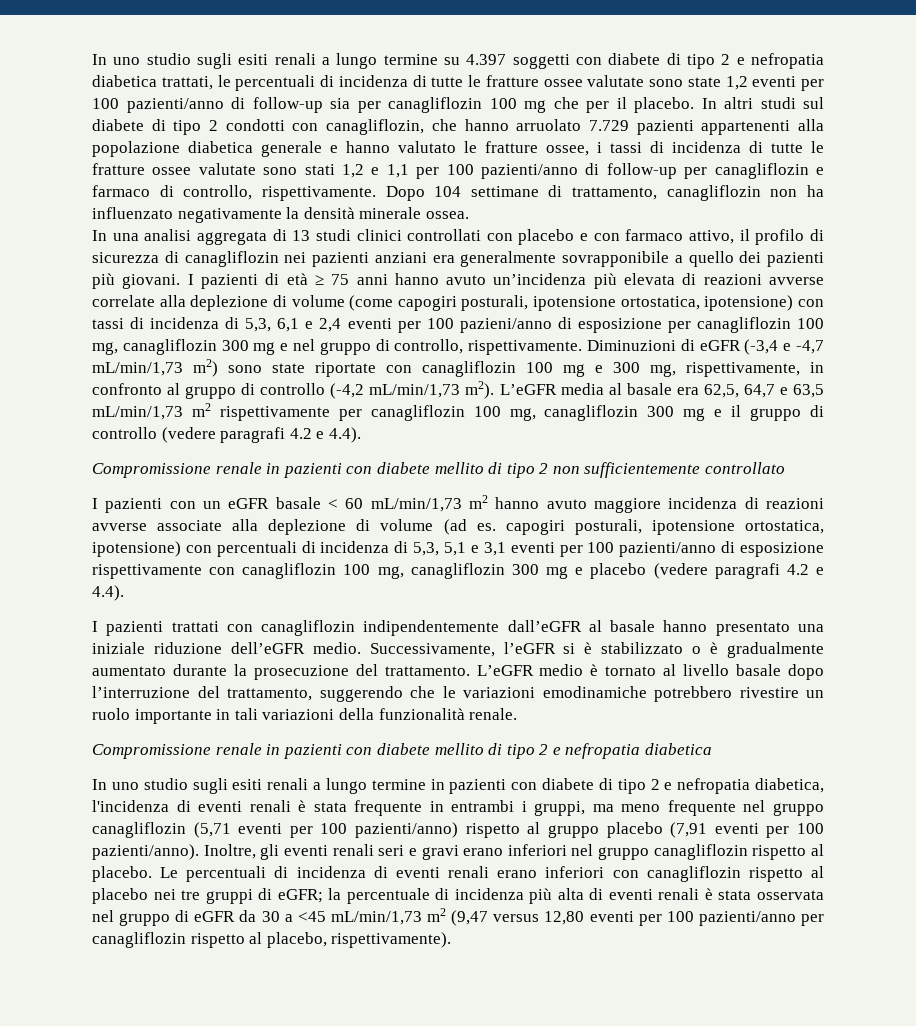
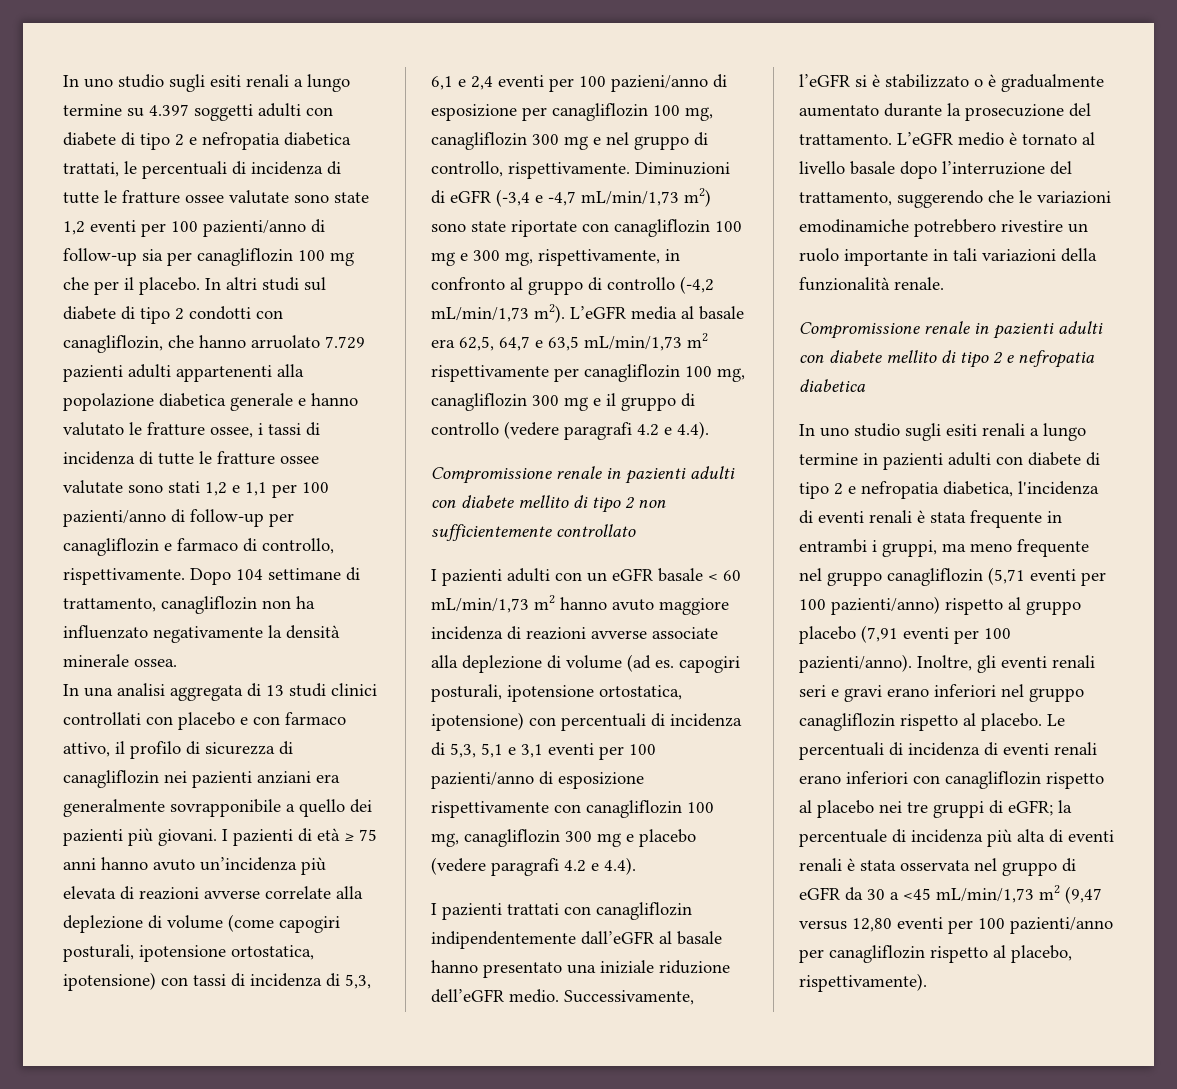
(570, 61) none -> [258,103,301,117] adulti
(694, 127) none -> [128,364,171,378] adulti
(342, 470) none -> [690,466,735,479] adulti
(163, 505) none -> [507,568,550,582] adulti
(342, 751) none -> [1058,321,1103,334] adulti
(507, 786) none -> [948,452,991,466] adulti

